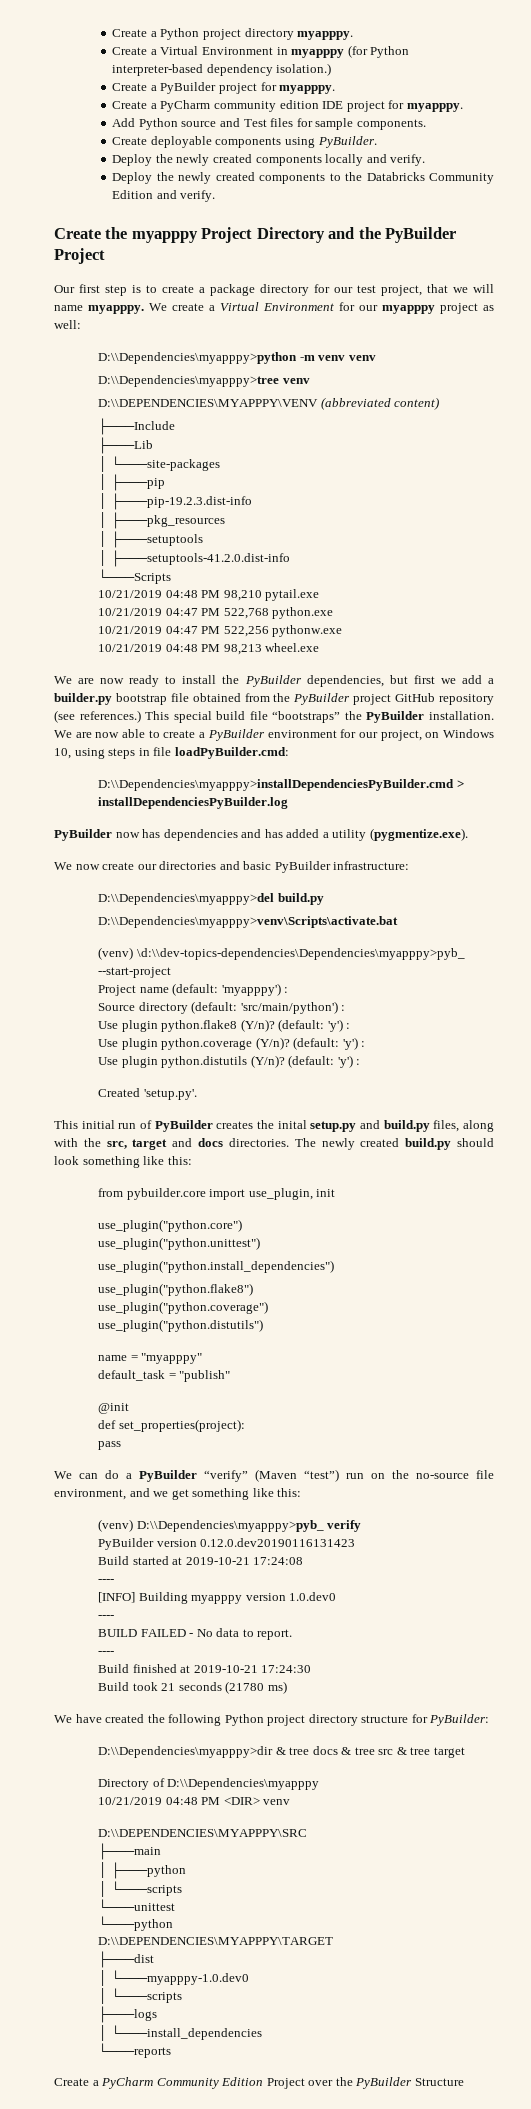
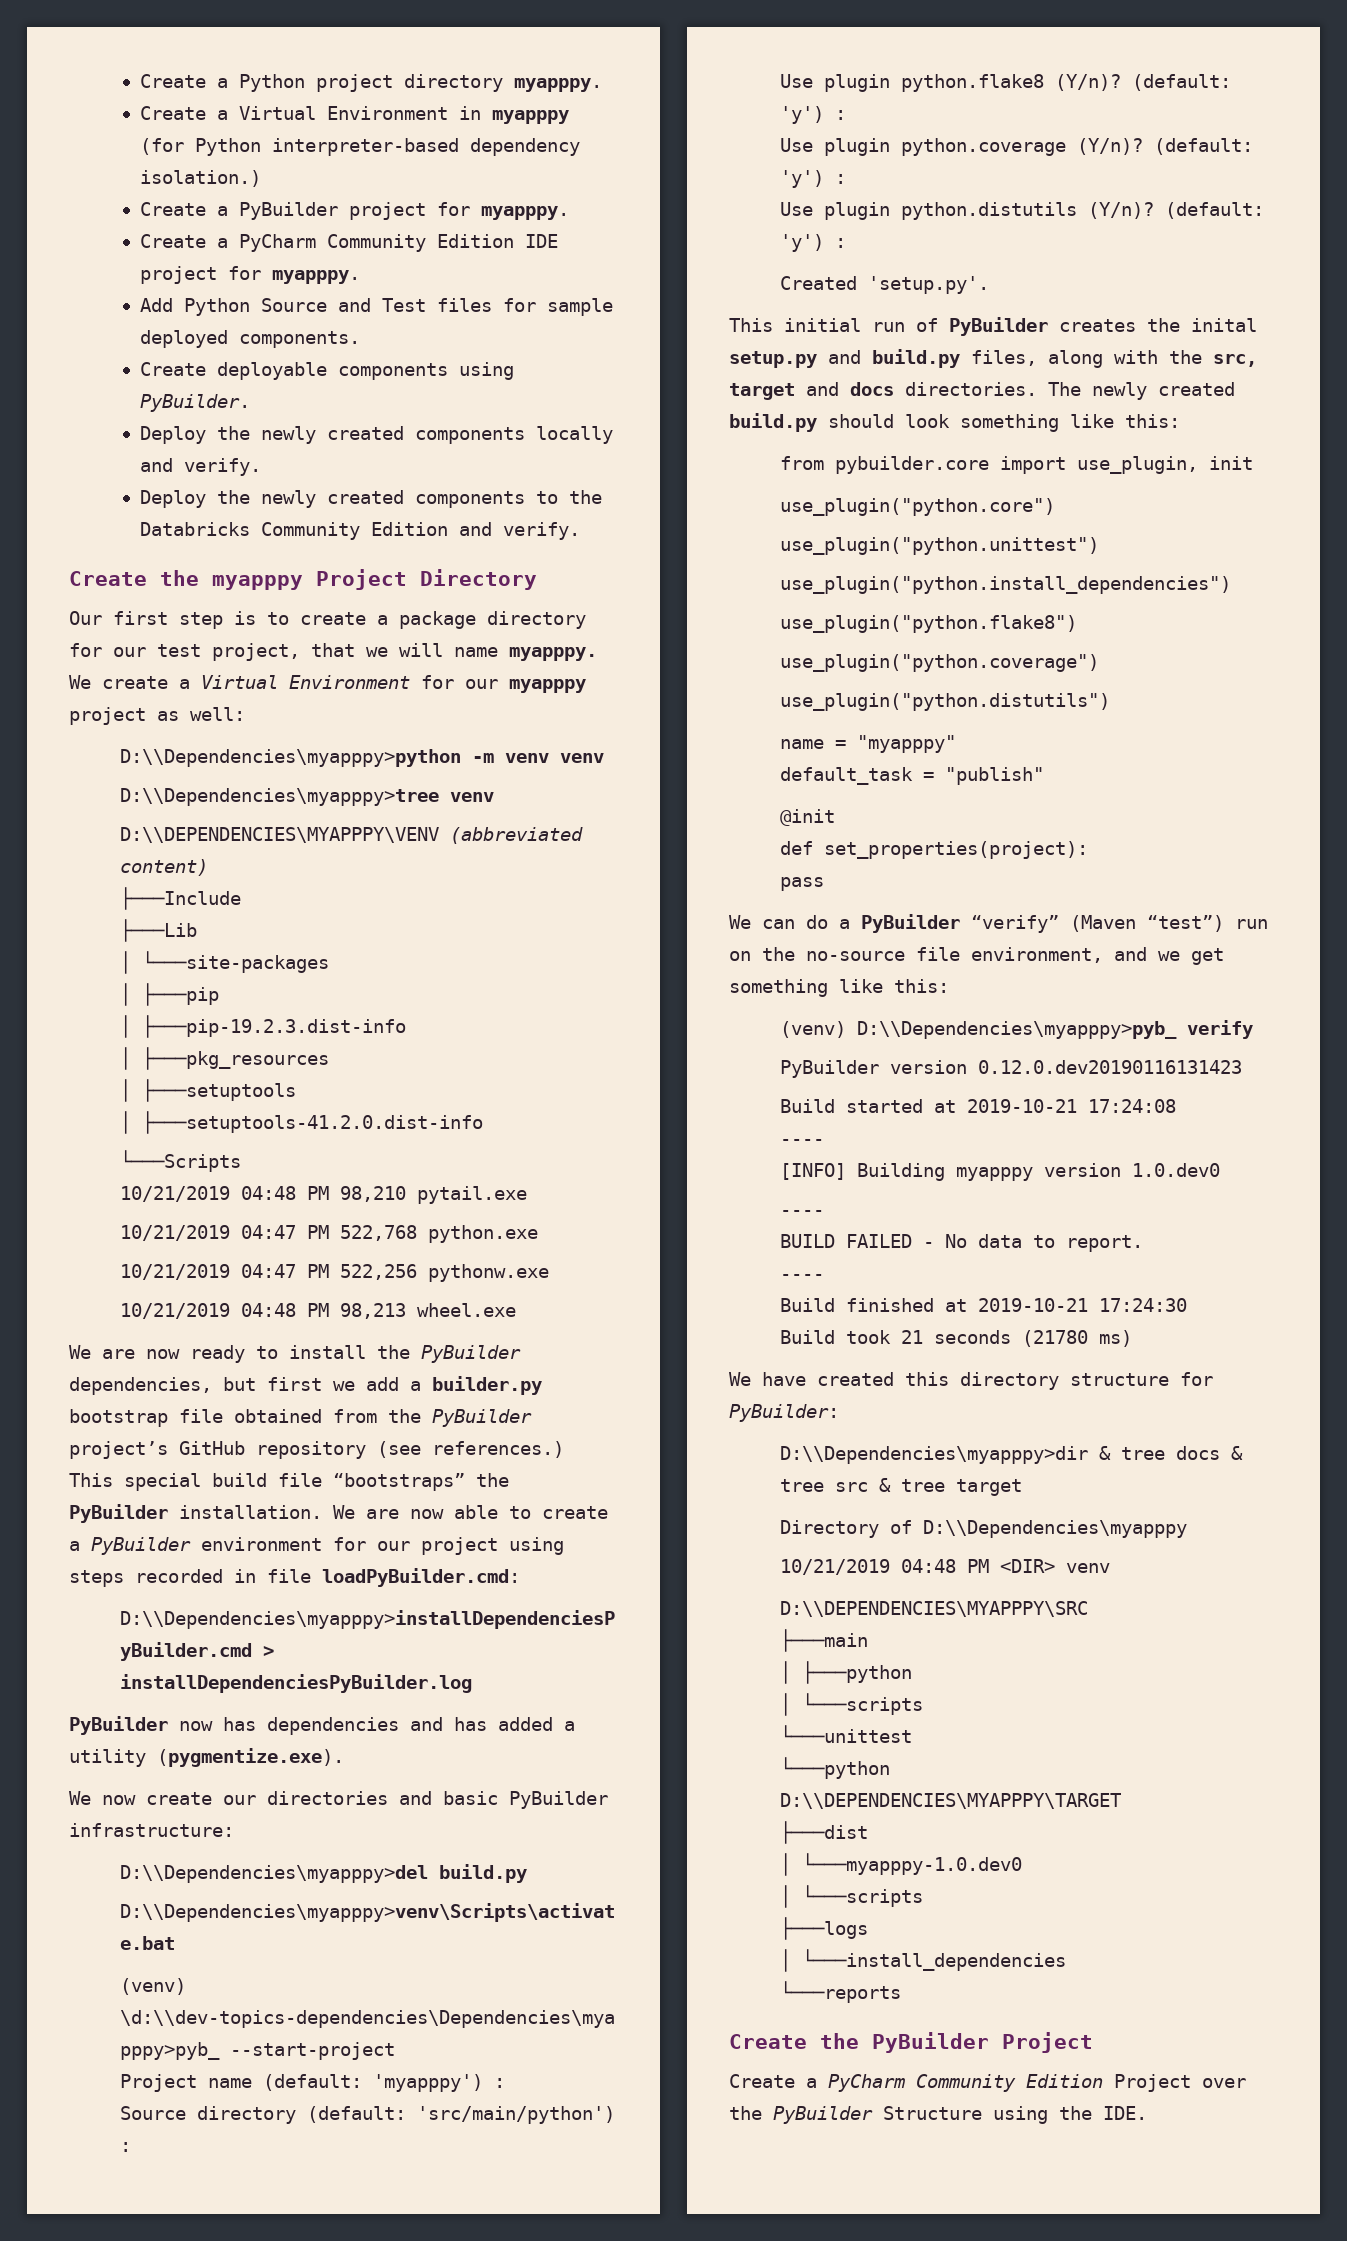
[213,100,319,112] community edition -> [327,234,515,252] Community Edition
[181,121,217,127] source -> [261,298,328,312] Source
(354, 124) none -> [140,330,229,348] deployed
[328,227,457,243] [54,248,105,264] and the PyBuilder Project -> (537, 579) none
[353,694,392,705] project -> [69,1441,168,1459] project’s
[380,729,494,741] [54,748,71,759] project, on Windows 10, -> [421,1537,498,1555] project
(136, 753) none -> [135,1569,223,1583] recorded
[147,1714,306,1726] the following Python project -> [905,1372,949,1386] this
(172, 2050) none -> [729,2032,1093,2053] // Create the PyBuilder Project
(464, 2082) none -> [993,2106,1147,2124] using the IDE.

